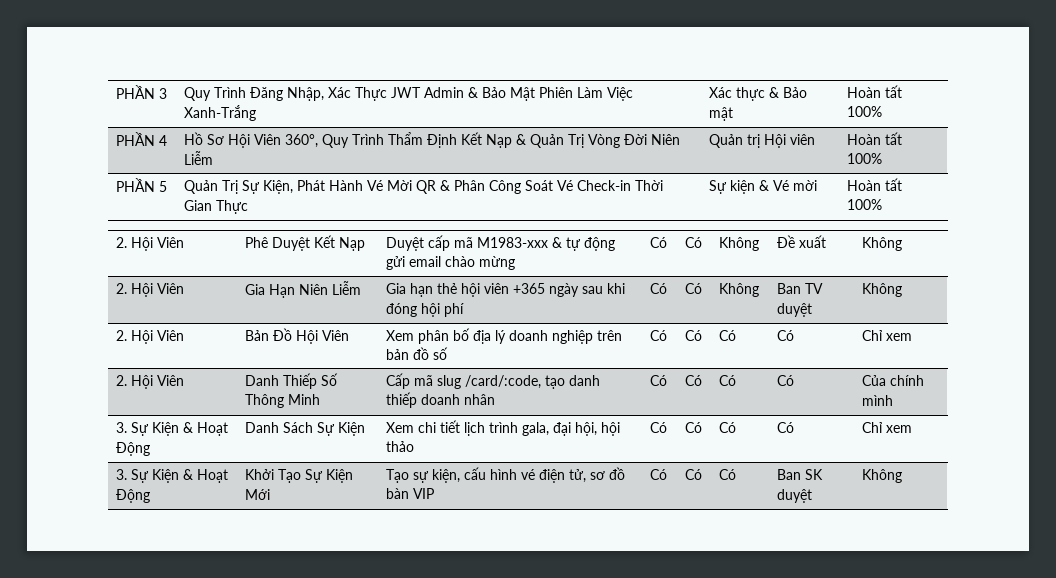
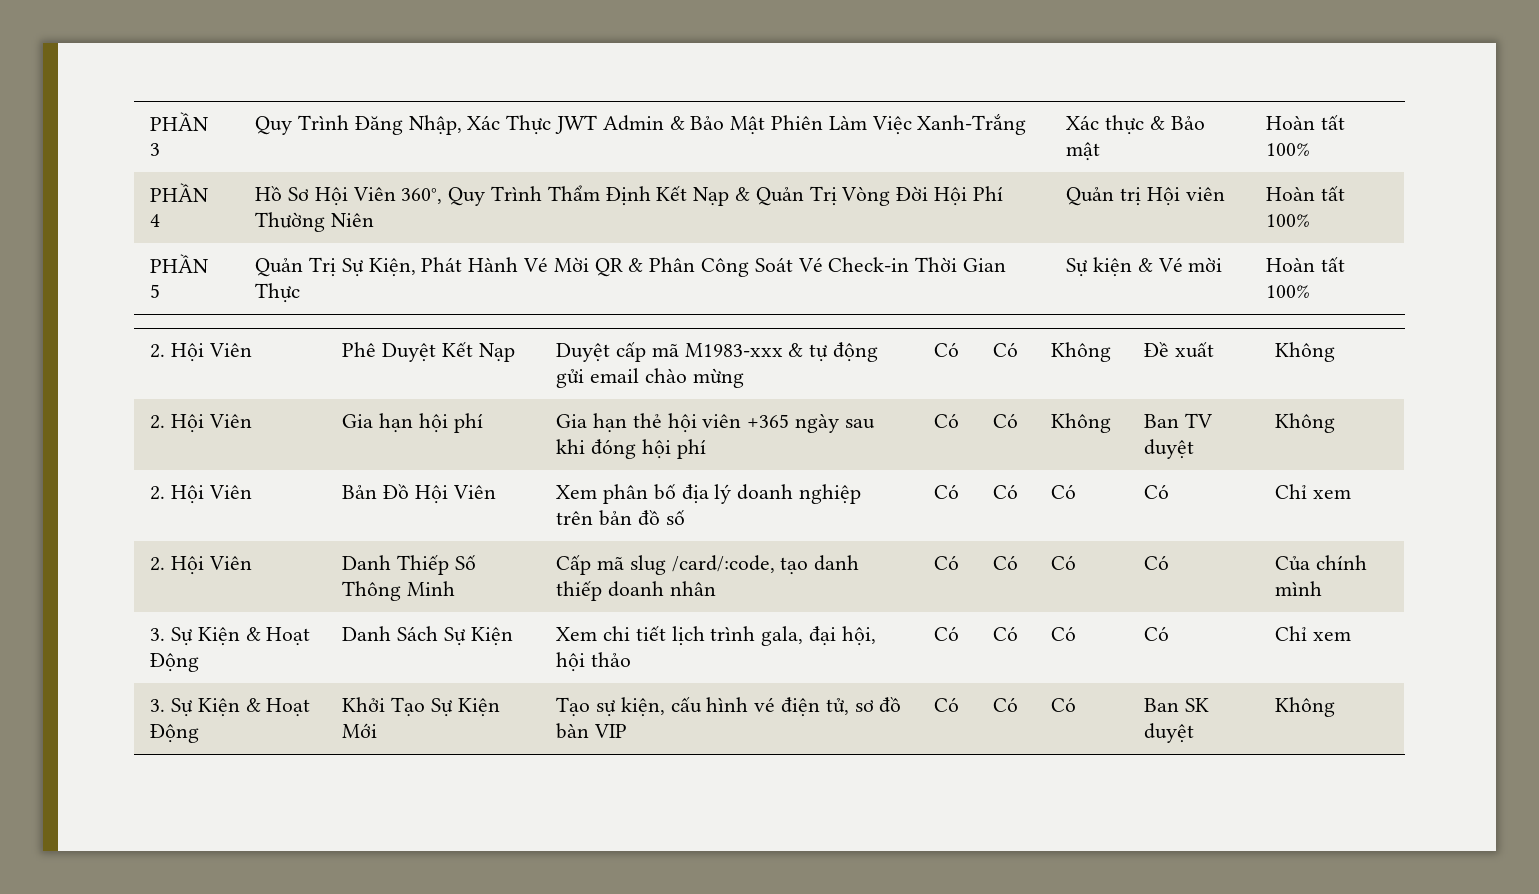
[651,134,681,145] [184,151,214,165] Niên Liễm -> [934,186,1003,206] [255,212,374,232] Hội Phí Thường Niên
[269,281,362,298] Hạn Niên Liễm -> [378,413,483,433] hạn hội phí

